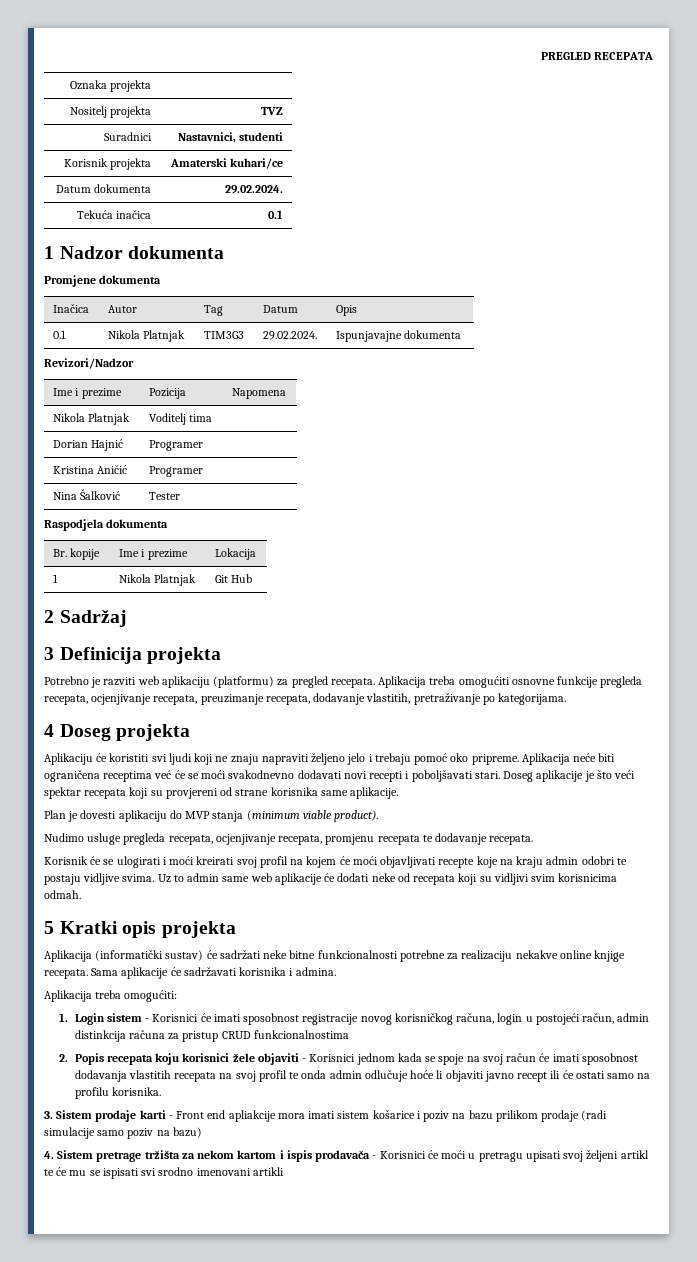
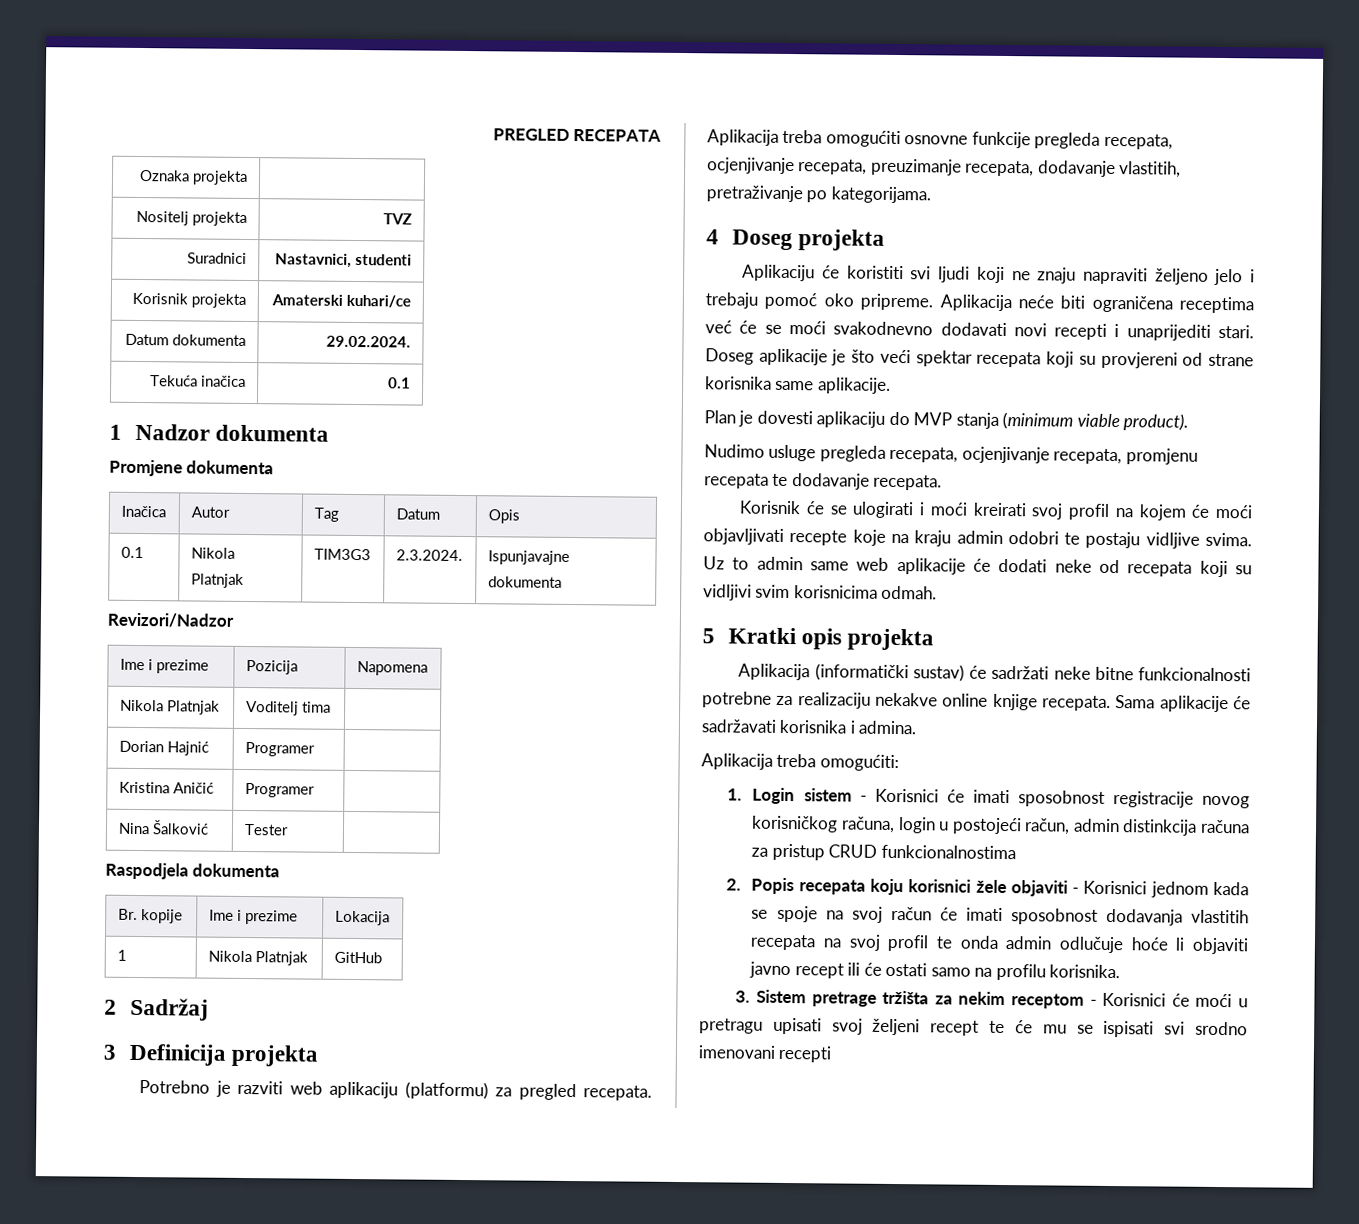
[263,331,318,340] 29.02.2024. -> [395,549,463,561] 2.3.2024.
[215,574,253,583] Git Hub -> [333,951,382,964] GitHub
[411,770,473,782] poboljšavati -> [1126,324,1211,341] unaprijediti
[95,1110,608,1122] [44,1127,202,1139] [44,1150,371,1162] prodaje karti - Front end apliakcije mora imati sistem košarice i poziv na bazu prilikom prodaje (radi simulacije samo poziv na bazu) // 4. Sistem pretrage tržišta za nekom kartom i ispis prodavača -> [811,990,1084,1009] pretrage tržišta za nekim receptom
[620,1150,649,1159] artikl -> [930,1020,980,1036] recept
[252,1167,284,1176] artikli -> [778,1045,832,1063] recepti

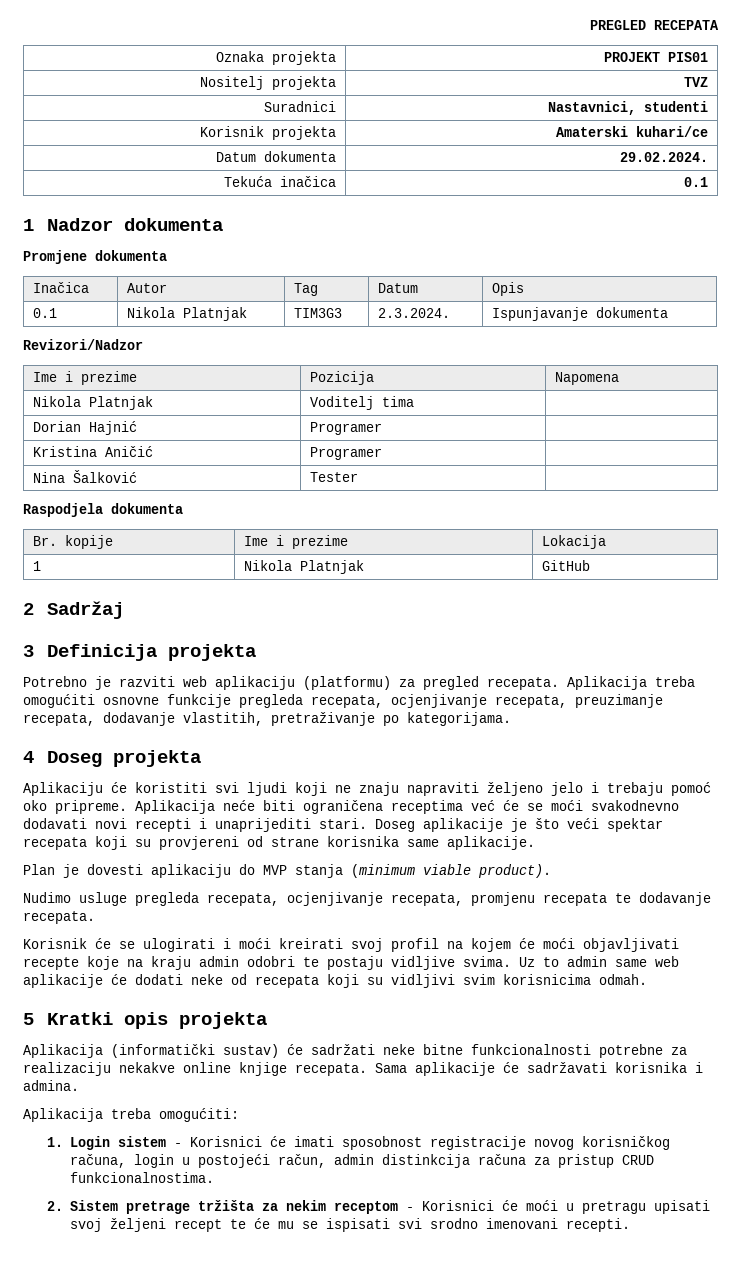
(249, 177) none -> [603,52,708,62] PROJEKT PIS01
[487,550,570,565] Ispunjavajne -> [492,307,589,321] Ispunjavanje
[880,844,1016,860] funkcionalnostima -> [70,1172,215,1183] funkcionalnostima.
[751,877,1249,898] [751,905,1249,926] [750,934,1249,955] [749,961,1121,981] [735,990,751,1003] Popis recepata koju korisnici žele objaviti - Korisnici jednom kada se spoje na svoj račun će imati sposobnost dodavanja vlastitih recepata na svoj profil te onda admin odlučuje hoće li objaviti javno recept ili će ostati samo na profilu korisnika. // 3. -> (63, 1206) none
[778,1045,832,1063] recepti -> [566,1218,631,1232] recepti.

